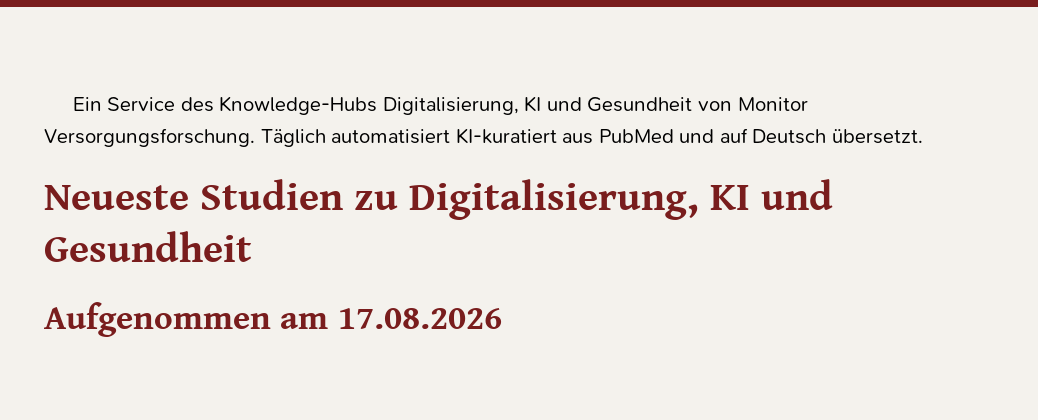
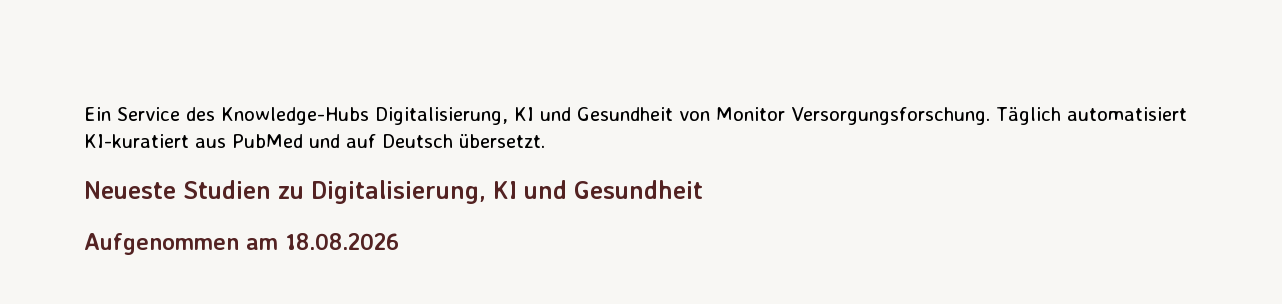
[337,308,502,329] 17.08.2026 -> [285,233,399,250] 18.08.2026

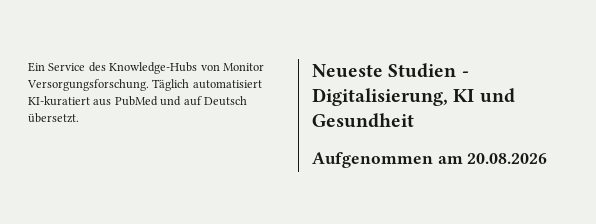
[375,107,673,125] Digitalisierung, KI und Gesundheit -> (198, 68) none
[278,186,304,199] zu -> [461,71,469,77] -
[285,233,399,250] 18.08.2026 -> [467,153,548,164] 20.08.2026

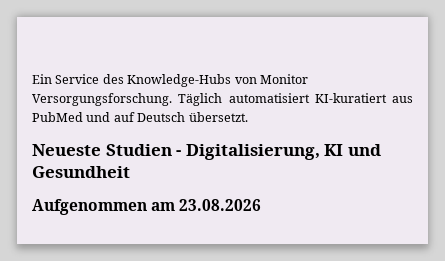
[467,153,548,164] 20.08.2026 -> [179,199,262,211] 23.08.2026

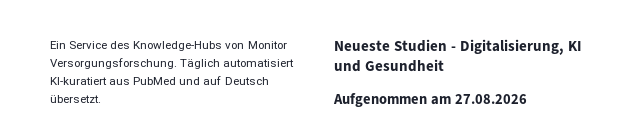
[179,199,262,211] 23.08.2026 -> [454,94,527,104] 27.08.2026

